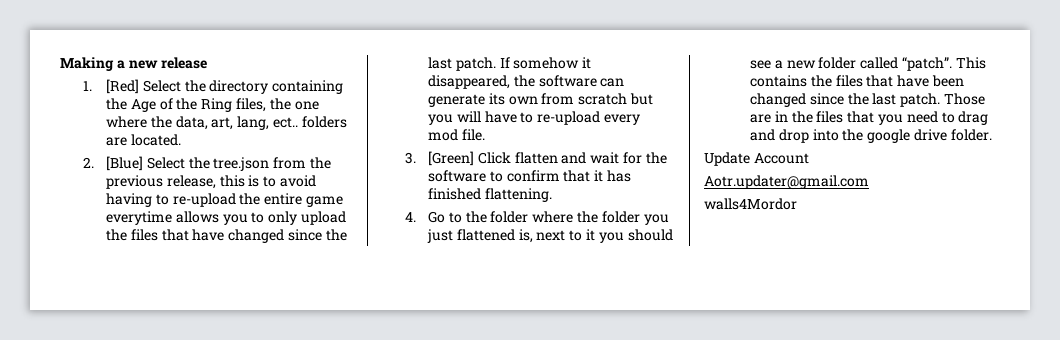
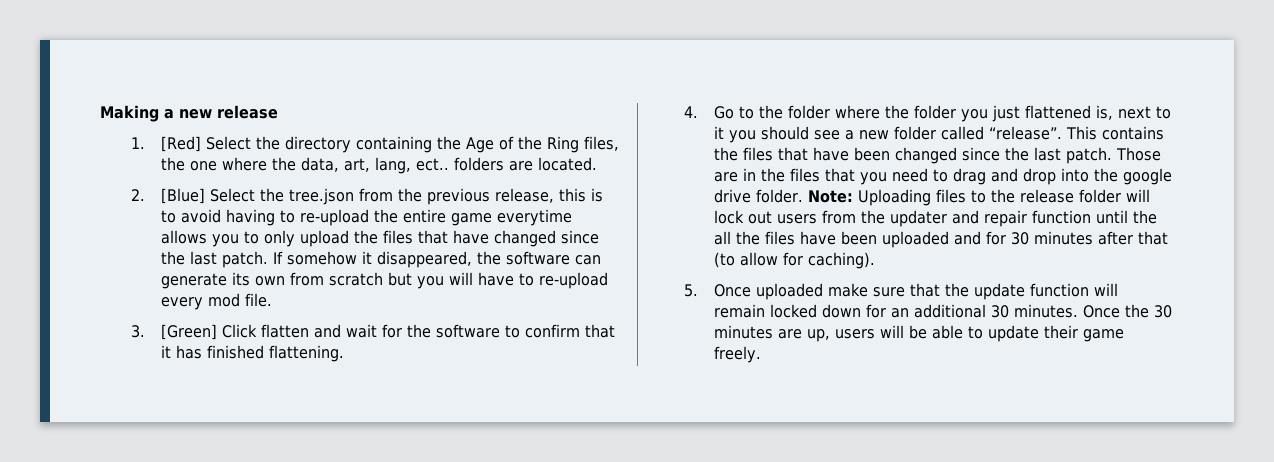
[901,57,952,71] “patch”. -> [989,126,1063,140] “release”.
[704,152,809,166] [704,175,869,190] [704,198,797,210] // Update Account // Aotr.updater@gmail.com // walls4Mordor -> [808,189,1151,206] [714,210,1158,227] [714,231,1169,248] [714,252,876,269] [683,283,1119,300] [714,304,1173,318] [714,325,1125,342] [714,346,762,363] Note: Uploading files to the release folder will lock out users from the updater and repair function until the all the files have been uploaded and for 30 minutes after that (to allow for caching). // 5. Once uploaded make sure that the update function will remain locked down for an additional 30 minutes. Once the 30 minutes are up, users will be able to update their game freely.

